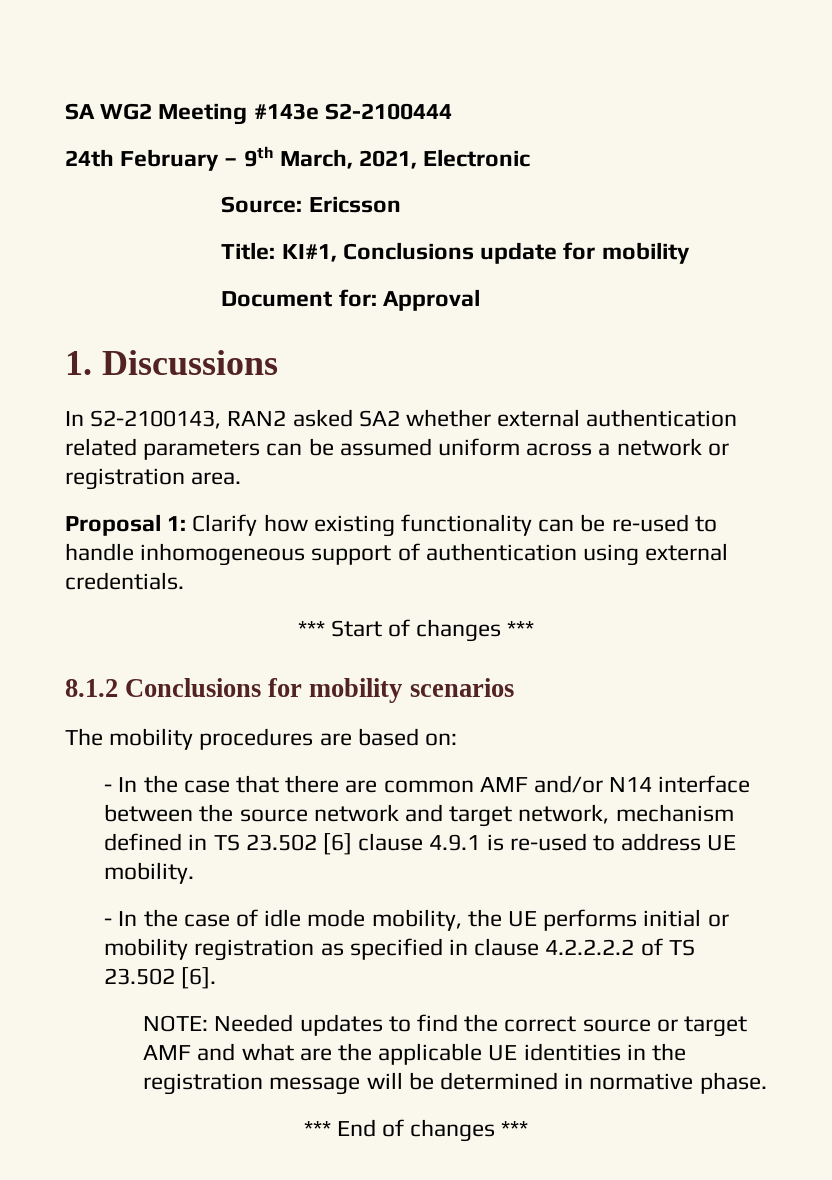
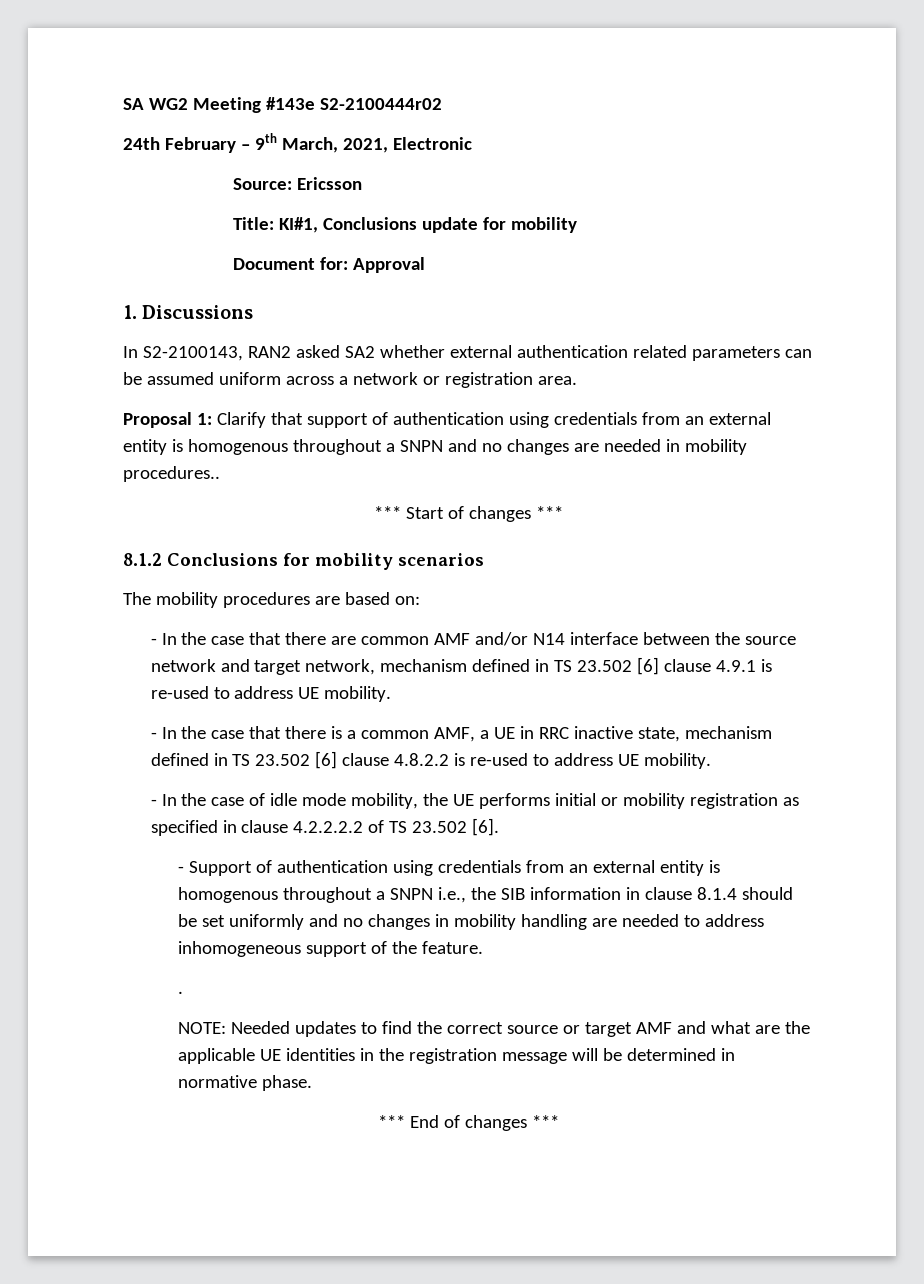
[324,103,452,120] S2-2100444 -> [319,98,442,110] S2-2100444r02
[263,514,717,537] [65,543,729,566] [65,572,184,590] how existing functionality can be re-used to handle inhomogeneous support of authentication using external credentials. -> [270,412,771,428] [123,439,747,455] [123,466,220,482] that support of authentication using credentials from an external entity is homogenous throughout a SNPN and no changes are needed in mobility procedures..
(195, 873) none -> [150,726,773,742] [150,751,712,769] // - In the case that there is a common AMF, a UE in RRC inactive state, mechanism defined in TS 23.502 [6] clause 4.8.2.2 is re-used to address UE mobility.
(217, 978) none -> [178,860,720,876] [178,887,793,903] [178,914,764,930] [178,941,483,957] [178,991,184,994] // - Support of authentication using credentials from an external entity is homogenous throughout a SNPN i.e., the SIB information in clause 8.1.4 should be set uniformly and no changes in mobility handling are needed to address inhomogeneous support of the feature. // .

